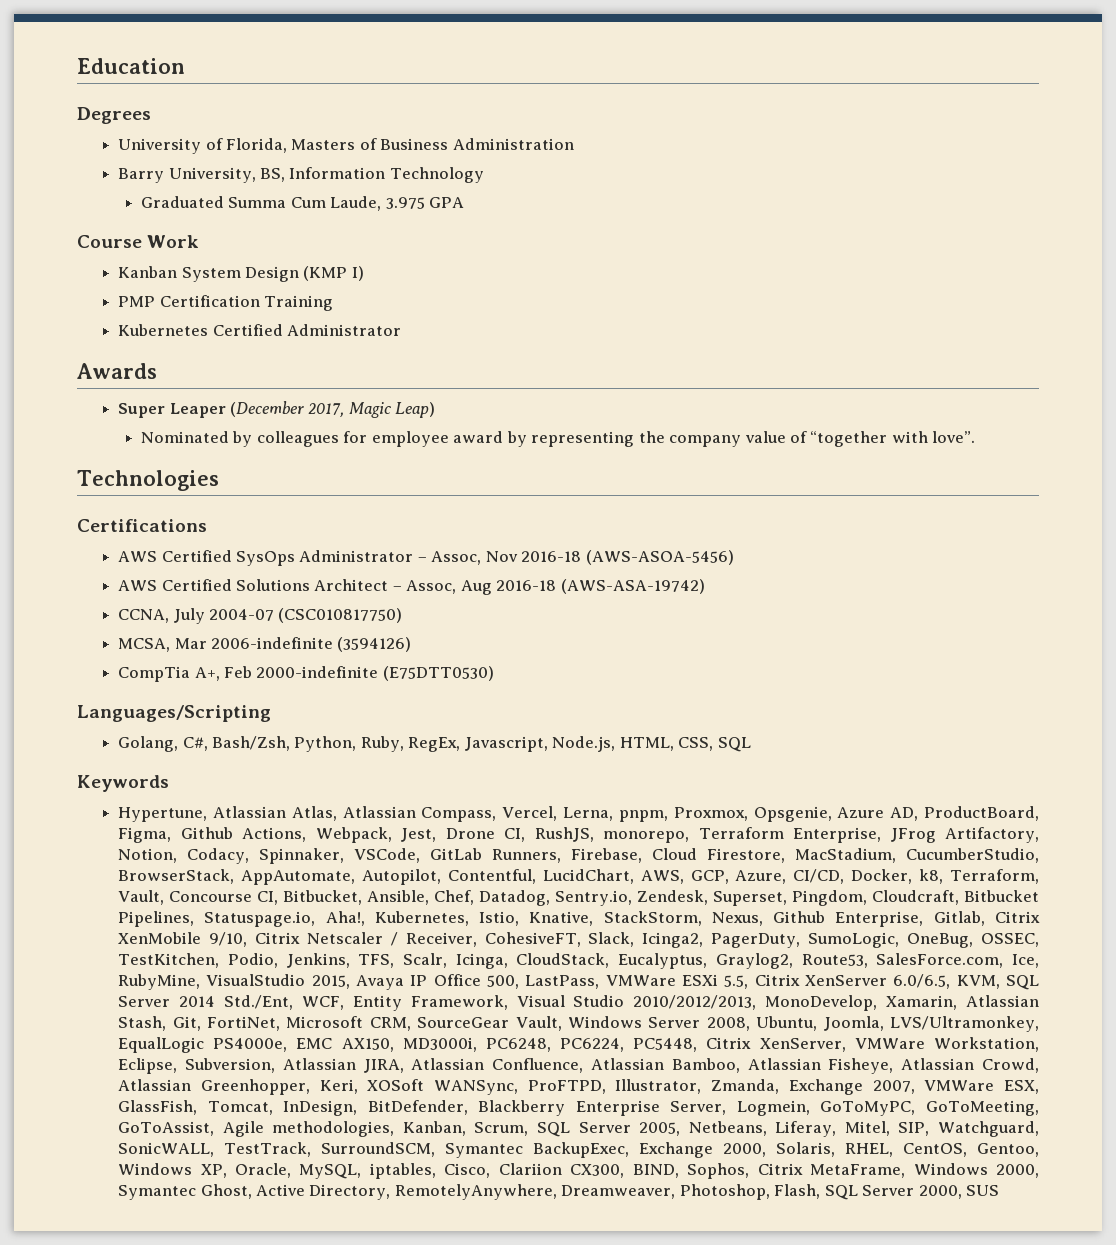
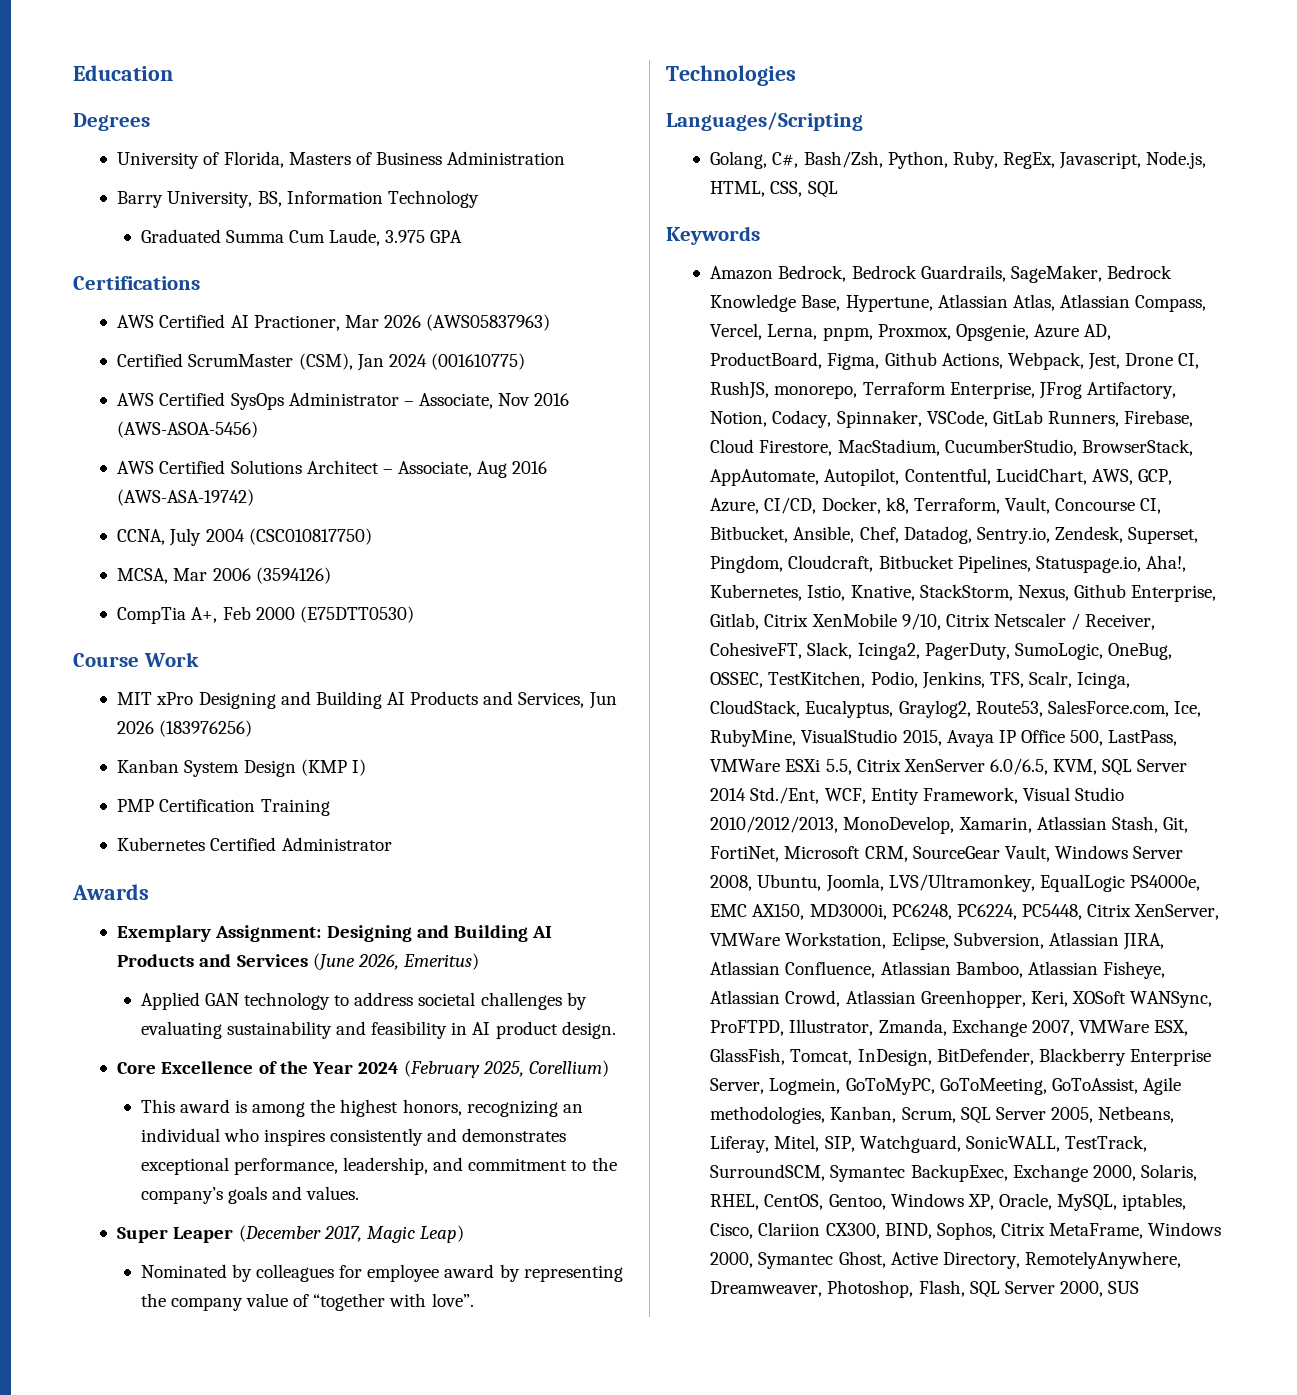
[77,235,200,248] Course Work -> [73,276,200,290] [117,314,551,331] [117,353,526,371] [117,392,570,410] [117,421,259,438] [117,460,548,478] [117,489,255,506] [117,528,372,546] [117,567,331,584] [117,606,414,624] [73,652,199,667] [117,691,617,709] [117,720,253,737] Certifications // AWS Certified AI Practioner, Mar 2026 (AWS05837963) // Certified ScrumMaster (CSM), Jan 2024 (001610775) // AWS Certified SysOps Administrator – Associate, Nov 2016 (AWS-ASOA-5456) // AWS Certified Solutions Architect – Associate, Aug 2016 (AWS-ASA-19742) // CCNA, July 2004 (CSC010817750) // MCSA, Mar 2006 (3594126) // CompTia A+, Feb 2000 (E75DTT0530) // Course Work // MIT xPro Designing and Building AI Products and Services, Jun 2026 (183976256)
(157, 371) none -> [117,925,553,942] [117,953,480,971] [140,992,587,1010] [140,1021,616,1039] [117,1060,610,1078] [140,1099,583,1117] [140,1128,567,1146] [140,1157,617,1175] [140,1186,360,1204] // Exemplary Assignment: Designing and Building AI Products and Services (June 2026, Emeritus) // Applied GAN technology to address societal challenges by evaluating sustainability and feasibility in AI product design. // Core Excellence of the Year 2024 (February 2025, Corellium) // This award is among the highest honors, recognizing an individual who inspires consistently and demonstrates exceptional performance, leadership, and commitment to the company’s goals and values.
[77,519,207,532] [118,550,734,566] [118,579,705,595] [118,608,403,624] [118,637,412,652] [118,666,494,682] // Certifications // AWS Certified SysOps Administrator – Assoc, Nov 2016-18 (AWS-ASOA-5456) // AWS Certified Solutions Architect – Assoc, Aug 2016-18 (AWS-ASA-19742) // CCNA, July 2004-07 (CSC010817750) // MCSA, Mar 2006-indefinite (3594126) // CompTia A+, Feb 2000-indefinite (E75DTT0530) -> (796, 75) none
(169, 783) none -> [710,265,1173,283] [710,294,841,312] Amazon Bedrock, Bedrock Guardrails, SageMaker, Bedrock Knowledge Base,

